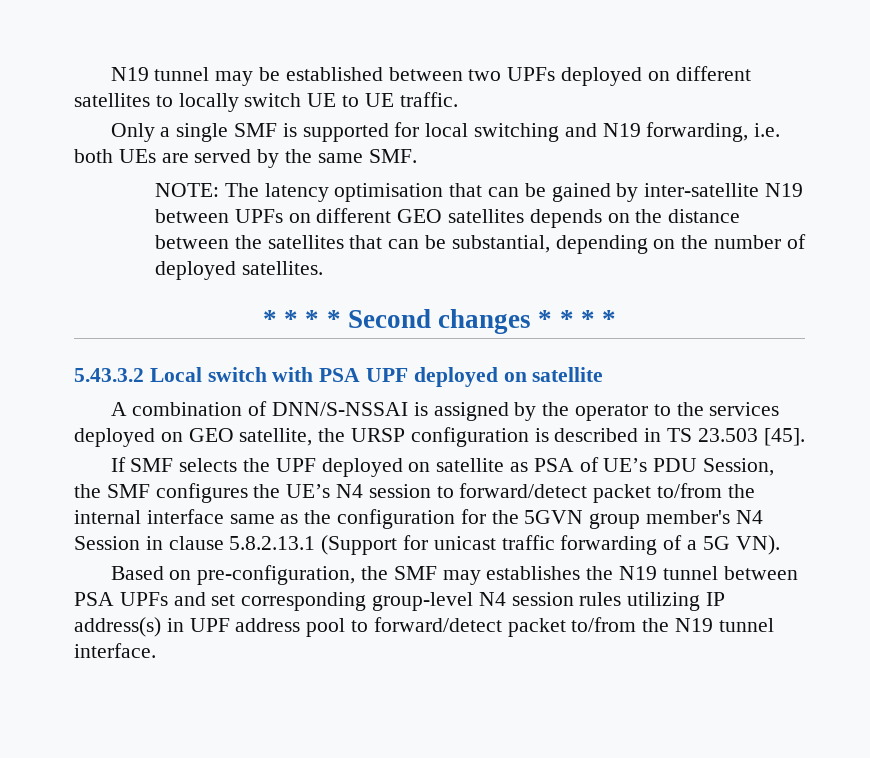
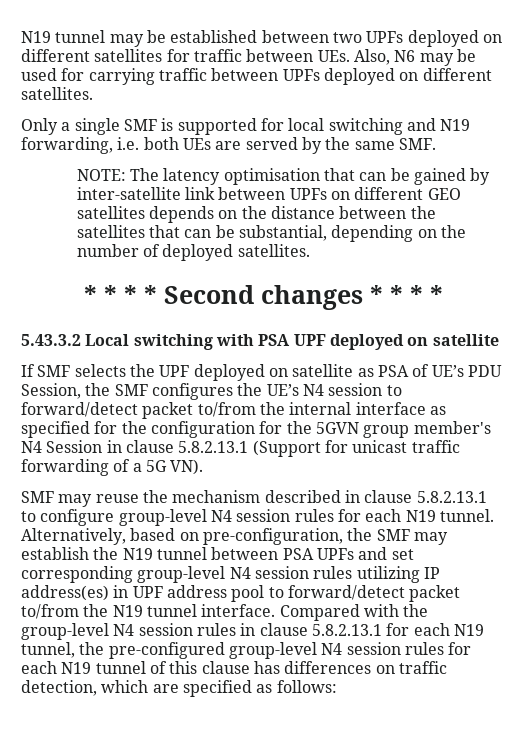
[155,92,458,112] to locally switch UE to UE traffic. -> [166,49,476,66] [21,68,492,85] [21,87,93,100] for traffic between UEs. Also, N6 may be used for carrying traffic between UPFs deployed on different satellites.
[765,183,804,197] N19 -> [184,187,215,200] link
[207,367,267,382] switch -> [133,334,213,350] switching
[110,401,780,421] [74,427,805,447] // A combination of DNN/S-NSSAI is assigned by the operator to the services deployed on GEO satellite, the URSP configuration is described in TS 23.503 [45]. -> (499, 340) none
[229,514,299,524] same as -> [429,406,446,415] [21,421,118,438] as specified for
[110,566,164,580] Based -> [21,490,487,507] [21,509,494,526] [21,528,176,545] SMF may reuse the mechanism described in clause 5.8.2.13.1 to configure group-level N4 session rules for each N19 tunnel. Alternatively, based
[486,566,581,580] establishes -> [21,547,89,560] establish
[74,617,161,637] address(s) -> [21,585,109,601] address(es)
(156, 650) none -> [279,604,429,621] [21,623,484,640] [21,642,472,659] [21,661,447,674] [21,680,337,697] Compared with the group-level N4 session rules in clause 5.8.2.13.1 for each N19 tunnel, the pre-configured group-level N4 session rules for each N19 tunnel of this clause has differences on traffic detection, which are specified as follows:

